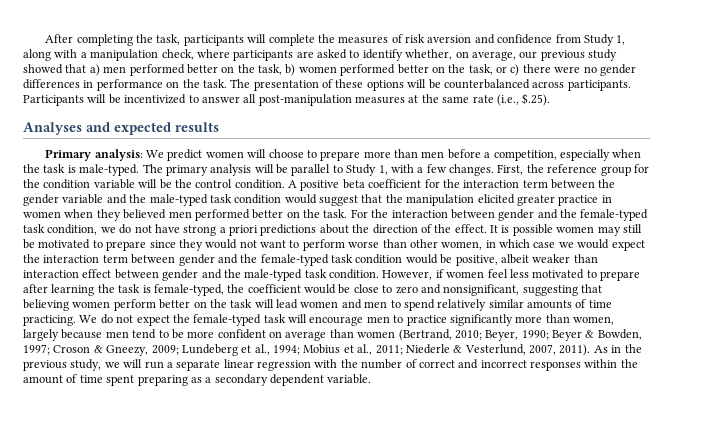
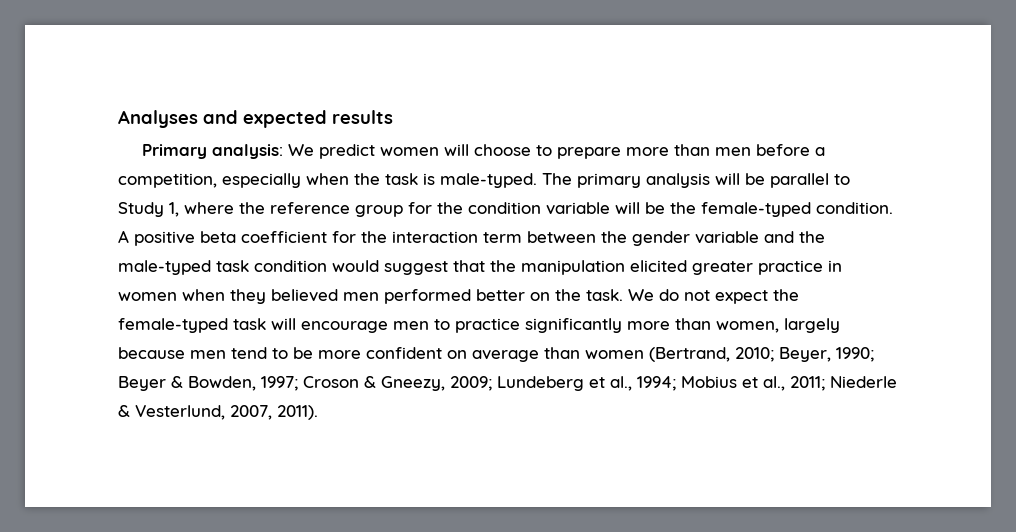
[45,34,626,46] [23,49,617,61] [23,64,636,76] [23,79,631,91] [23,93,551,106] After completing the task, participants will complete the measures of risk aversion and confidence from Study 1, along with a manipulation check, where participants are asked to identify whether, on average, our previous study showed that a) men performed better on the task, b) women performed better on the task, or c) there were no gender differences in performance on the task. The presentation of these options will be counterbalanced across participants. Participants will be incentivized to answer all post-manipulation measures at the same rate (i.e., $.25). // -> (118, 119) none
[390,164,524,176] with a few changes. First, -> [184,202,234,214] where
[195,179,233,188] control -> [701,202,811,217] female-typed
[350,209,649,221] [23,224,642,236] [23,239,645,251] [23,254,598,266] [23,269,640,281] [23,284,602,296] [23,299,612,311] [23,315,76,326] For the interaction between gender and the female-typed task condition, we do not have strong a priori predictions about the direction of the effect. It is possible women may still be motivated to prepare since they would not want to perform worse than other women, in which case we would expect the interaction term between gender and the female-typed task condition would be positive, albeit weaker than interaction effect between gender and the male-typed task condition. However, if women feel less motivated to prepare after learning the task is female-typed, the coefficient would be close to zero and nonsignificant, suggesting that believing women perform better on the task will lead women and men to spend relatively similar amounts of time practicing. -> (623, 295) none
[593,344,642,353] [23,359,638,371] [23,374,372,386] As in the previous study, we will run a separate linear regression with the number of correct and incorrect responses within the amount of time spent preparing as a secondary dependent variable. -> (318, 412) none

